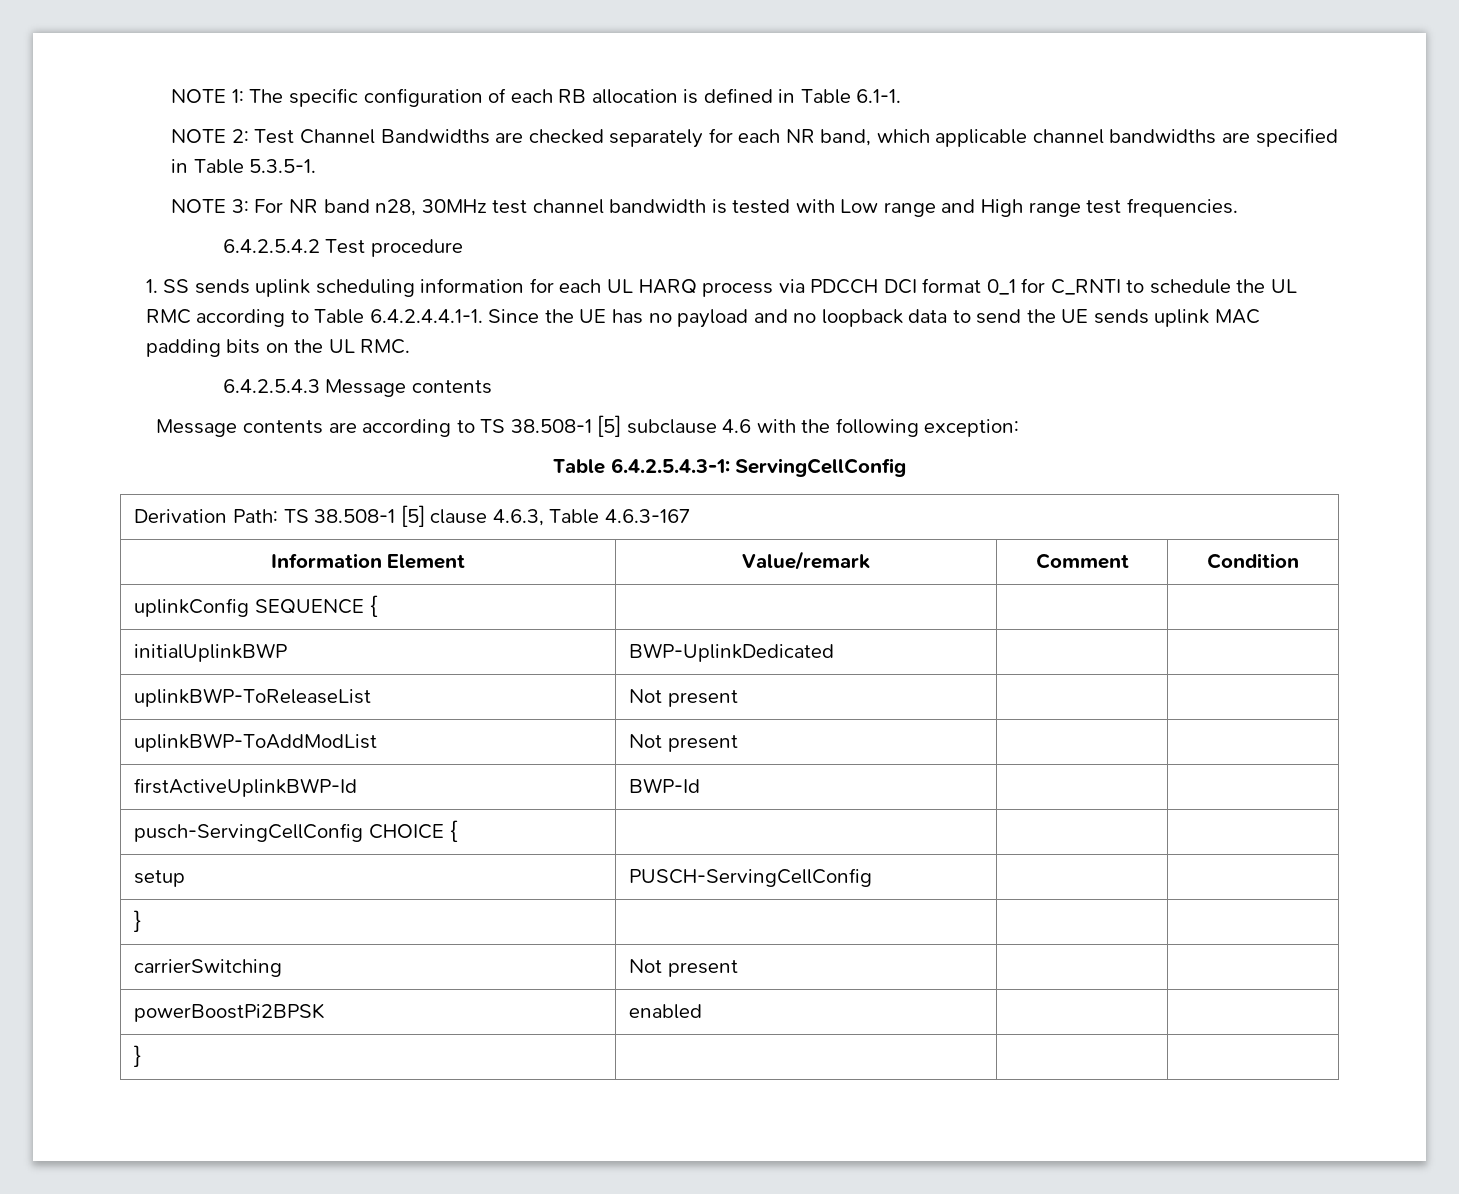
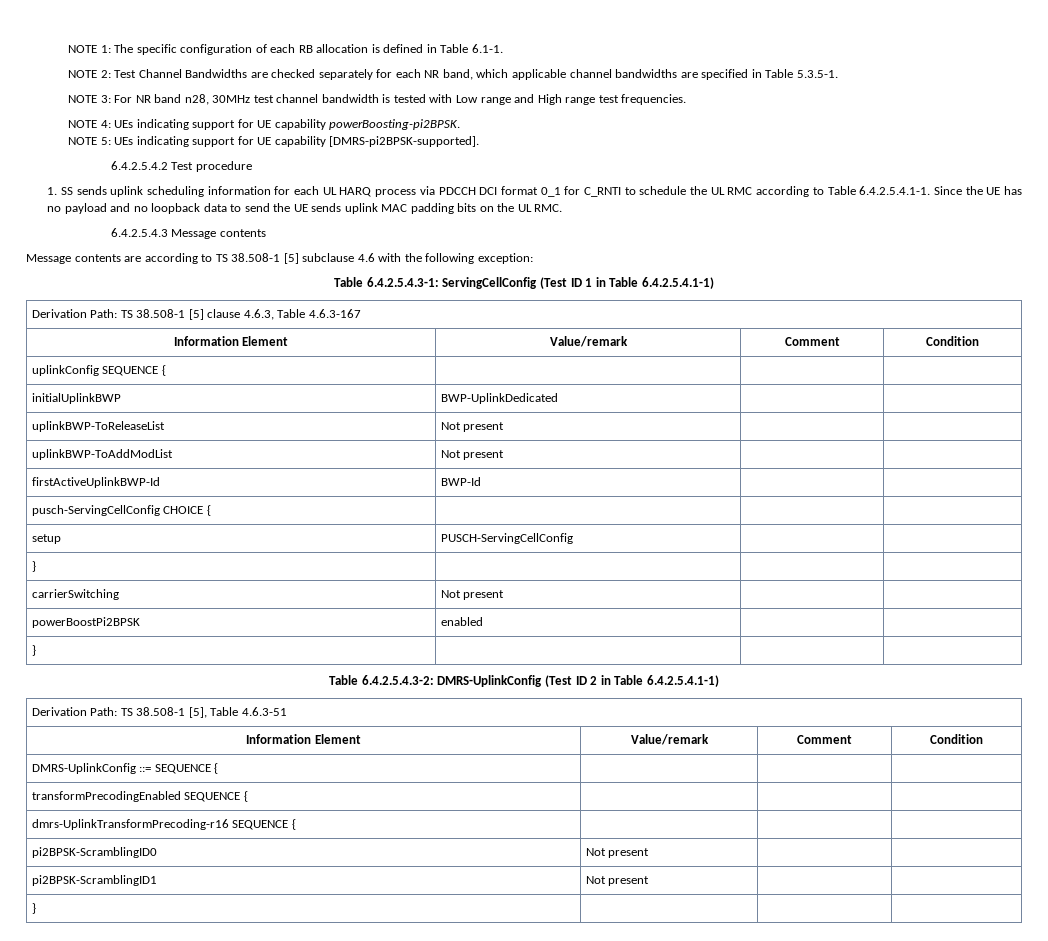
(1238, 207) none -> [68,119,461,130] [68,136,480,147] // NOTE 4: UEs indicating support for UE capability powerBoosting-pi2BPSK. // NOTE 5: UEs indicating support for UE capability [DMRS-pi2BPSK-supported].
[369,309,483,323] 6.4.2.4.4.1-1. -> [859,186,931,195] 6.4.2.5.4.1-1.
(907, 467) none -> [539,277,714,289] (Test ID 1 in Table 6.4.2.5.4.1-1)
(142, 1056) none -> [329,675,719,687] [31,707,287,718] [246,734,361,744] [630,734,709,745] [797,735,852,744] [930,734,983,744] [31,763,219,774] [31,791,248,802] [31,819,296,830] [31,847,157,858] [585,848,650,858] [31,875,157,886] [585,876,650,886] [31,903,36,914] // Table 6.4.2.5.4.3-2: DMRS-UplinkConfig (Test ID 2 in Table 6.4.2.5.4.1-1) // Derivation Path: TS 38.508-1 [5], Table 4.6.3-51 // Information Element | Value/remark | Comment | Condition // DMRS-UplinkConfig ::= SEQUENCE { | | | // transformPrecodingEnabled SEQUENCE { | | | // dmrs-UplinkTransformPrecoding-r16 SEQUENCE { | | | // pi2BPSK-ScramblingID0 | Not present | | // pi2BPSK-ScramblingID1 | Not present | | // } | | |

